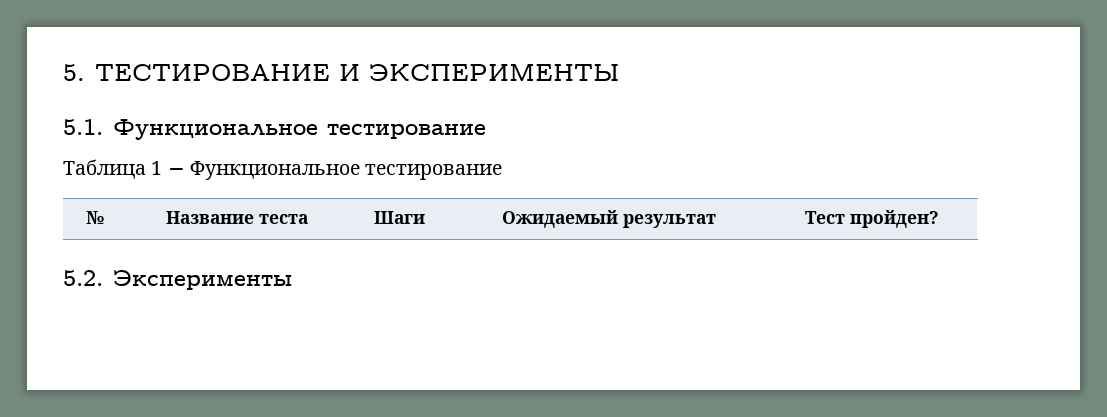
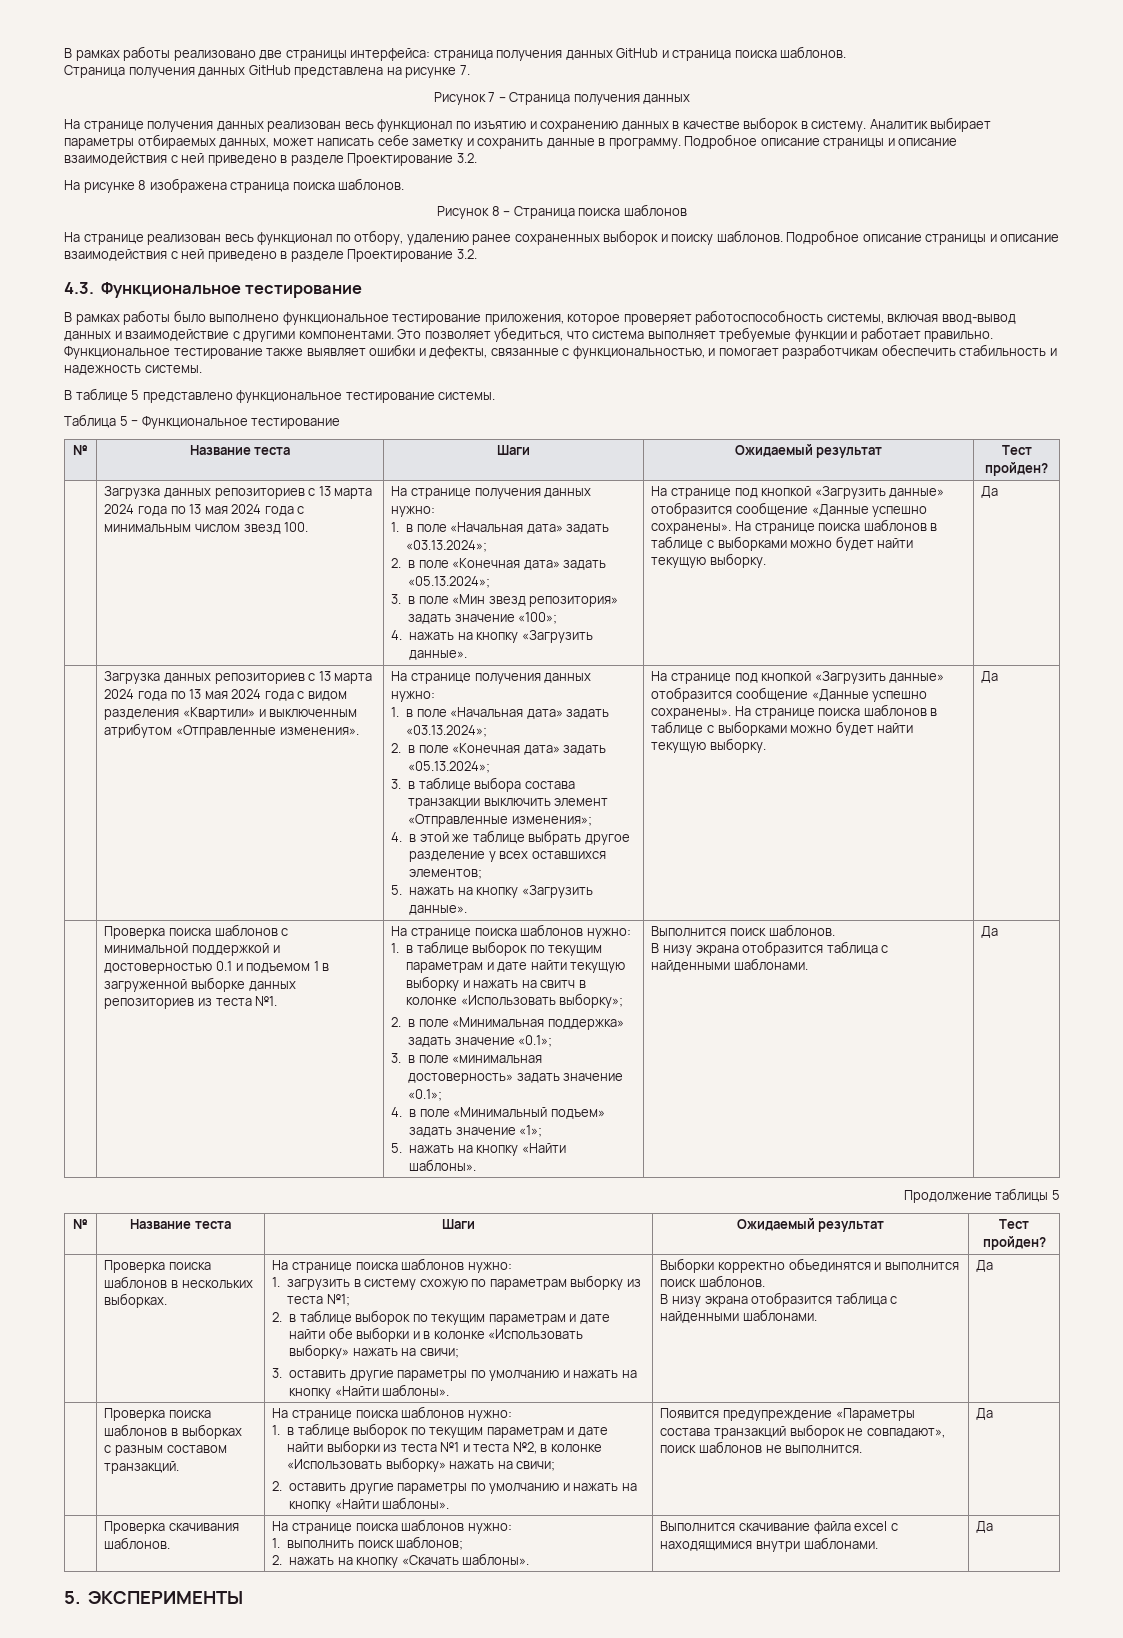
[63,63,619,81] [63,119,486,140] 5. ТЕСТИРОВАНИЕ И ЭКСПЕРИМЕНТЫ // 5.1. Функциональное тестирование -> [64,46,847,61] [64,65,470,78] [433,92,691,105] [64,117,992,132] [64,134,958,149] [64,153,477,166] [64,178,405,193] [437,204,687,219] [64,230,1060,245] [64,249,477,262] [64,282,362,298] [64,310,1016,325] [64,327,994,342] [64,344,1057,359] [64,365,202,375] [64,388,496,403] В рамках работы реализовано две страницы интерфейса: страница получения данных GitHub и страница поиска шаблонов. // Страница получения данных GitHub представлена на рисунке 7. // Рисунок 7 – Страница получения данных // На странице получения данных реализован весь функционал по изъятию и сохранению данных в качестве выборок в систему. Аналитик выбирает параметры отбираемых данных, может написать себе заметку и сохранить данные в программу. Подробное описание страницы и описание взаимодействия с ней приведено в разделе Проектирование 3.2. // На рисунке 8 изображена страница поиска шаблонов. // Рисунок 8 – Страница поиска шаблонов // На странице реализован весь функционал по отбору, удалению ранее сохраненных выборок и поиску шаблонов. Подробное описание страницы и описание взаимодействия с ней приведено в разделе Проектирование 3.2. // 4.3. Функциональное тестирование // В рамках работы было выполнено функциональное тестирование приложения, которое проверяет работоспособность системы, включая ввод-вывод данных и взаимодействие с другими компонентами. Это позволяет убедиться, что система выполняет требуемые функции и работает правильно. Функциональное тестирование также выявляет ошибки и дефекты, связанные с функциональностью, и помогает разработчикам обеспечить стабильность и надежность системы. // В таблице 5 представлено функциональное тестирование системы.
[151,161,163,175] 1 -> [119,416,128,426] 5
[63,270,292,290] // 5.2. Эксперименты -> [104,486,373,499] [104,504,305,516] [104,522,309,534] [391,486,592,499] [391,506,436,517] [391,522,610,534] [405,540,487,552] [391,558,607,570] [407,576,490,588] [391,594,619,607] [407,612,558,624] [391,630,593,643] [408,650,467,660] [651,486,945,499] [651,502,928,517] [651,519,938,534] [651,536,914,551] [651,553,766,568] [981,486,999,498] [104,671,373,684] [104,689,347,701] [104,707,358,720] [104,723,359,738] [391,671,592,684] [391,691,436,702] [391,707,610,719] [405,725,487,737] [391,743,607,755] [407,761,490,773] [391,777,575,792] [407,798,609,809] [407,814,592,827] [391,830,630,845] [408,851,606,862] [408,869,482,879] [391,885,593,898] [408,905,467,915] [651,671,945,684] [651,687,928,702] [651,704,938,719] [651,721,914,736] [651,738,766,753] [981,671,999,683] [104,924,289,939] [104,943,280,956] [104,961,330,974] [104,977,296,992] [104,996,278,1009] [391,924,631,939] [391,941,603,956] [405,960,626,973] [405,976,586,991] [405,993,624,1008] [391,1017,624,1030] [407,1035,553,1047] [391,1053,543,1064] [407,1073,624,1084] [407,1089,442,1101] [391,1107,605,1119] [408,1125,543,1137] [391,1143,566,1156] [408,1159,476,1172] [651,924,835,937] [651,941,889,956] [651,958,808,972] [981,926,999,938] [903,1188,1060,1203] [73,1219,88,1229] [130,1219,231,1229] [442,1219,475,1229] [736,1218,885,1232] [998,1219,1029,1229] [982,1236,1046,1250] [104,1260,211,1273] [104,1276,253,1289] [104,1293,168,1308] [272,1258,512,1273] [272,1275,641,1290] [286,1294,350,1306] [272,1310,610,1325] [288,1327,584,1342] [288,1344,459,1359] [272,1368,637,1381] [288,1384,450,1399] [660,1258,959,1273] [660,1275,765,1288] [660,1292,898,1307] [660,1309,817,1323] [976,1260,994,1272] [104,1408,211,1421] [104,1424,242,1439] [104,1445,227,1456] [104,1461,180,1474] [272,1406,512,1421] [272,1423,608,1438] [286,1440,602,1455] [286,1457,556,1472] [272,1481,637,1494] [288,1497,450,1512] [660,1408,915,1421] [660,1424,945,1439] [660,1441,863,1454] [976,1408,994,1420] [104,1521,239,1534] [104,1537,171,1550] [272,1519,512,1534] [272,1536,464,1550] [272,1553,530,1568] [660,1521,898,1534] [660,1537,878,1552] [976,1521,994,1533] [64,1591,243,1604] // | Загрузка данных репозиториев с 13 марта 2024 года по 13 мая 2024 года с минимальным числом звезд 100. | На странице получения данных нужно: // 1. в поле «Начальная дата» задать «03.13.2024»; // 2. в поле «Конечная дата» задать «05.13.2024»; // 3. в поле «Мин звезд репозитория» задать значение «100»; // 4. нажать на кнопку «Загрузить данные». | На странице под кнопкой «Загрузить данные» отобразится сообщение «Данные успешно сохранены». На странице поиска шаблонов в таблице с выборками можно будет найти текущую выборку. | Да // | Загрузка данных репозиториев с 13 марта 2024 года по 13 мая 2024 года с видом разделения «Квартили» и выключенным атрибутом «Отправленные изменения». | На странице получения данных нужно: // 1. в поле «Начальная дата» задать «03.13.2024»; // 2. в поле «Конечная дата» задать «05.13.2024»; // 3. в таблице выбора состава транзакции выключить элемент «Отправленные изменения»; // 4. в этой же таблице выбрать другое разделение у всех оставшихся элементов; // 5. нажать на кнопку «Загрузить данные». | На странице под кнопкой «Загрузить данные» отобразится сообщение «Данные успешно сохранены». На странице поиска шаблонов в таблице с выборками можно будет найти текущую выборку. | Да // | Проверка поиска шаблонов с минимальной поддержкой и достоверностью 0.1 и подъемом 1 в загруженной выборке данных репозиториев из теста №1. | На странице поиска шаблонов нужно: // 1. в таблице выборок по текущим параметрам и дате найти текущую выборку и нажать на свитч в колонке «Использовать выборку»; // 2. в поле «Минимальная поддержка» задать значение «0.1»; // 3. в поле «минимальная достоверность» задать значение «0.1»; // 4. в поле «Минимальный подъем» задать значение «1»; // 5. нажать на кнопку «Найти шаблоны». | Выполнится поиск шаблонов. // В низу экрана отобразится таблица с найденными шаблонами. | Да // Продолжение таблицы 5 // № | Название теста | Шаги | Ожидаемый результат | Тест пройден? // | Проверка поиска шаблонов в нескольких выборках. | На странице поиска шаблонов нужно: // 1. загрузить в систему схожую по параметрам выборку из теста №1; // 2. в таблице выборок по текущим параметрам и дате найти обе выборки и в колонке «Использовать выборку» нажать на свичи; // 3. оставить другие параметры по умолчанию и нажать на кнопку «Найти шаблоны». | Выборки корректно объединятся и выполнится поиск шаблонов. // В низу экрана отобразится таблица с найденными шаблонами. | Да // | Проверка поиска шаблонов в выборках // с разным составом транзакций. | На странице поиска шаблонов нужно: // 1. в таблице выборок по текущим параметрам и дате найти выборки из теста №1 и теста №2, в колонке «Использовать выборку» нажать на свичи; // 2. оставить другие параметры по умолчанию и нажать на кнопку «Найти шаблоны». | Появится предупреждение «Параметры состава транзакций выборок не совпадают», поиск шаблонов не выполнится. | Да // | Проверка скачивания шаблонов. | На странице поиска шаблонов нужно: // 1. выполнить поиск шаблонов; // 2. нажать на кнопку «Скачать шаблоны». | Выполнится скачивание файла excel с находящимися внутри шаблонами. | Да // 5. ЭКСПЕРИМЕНТЫ

